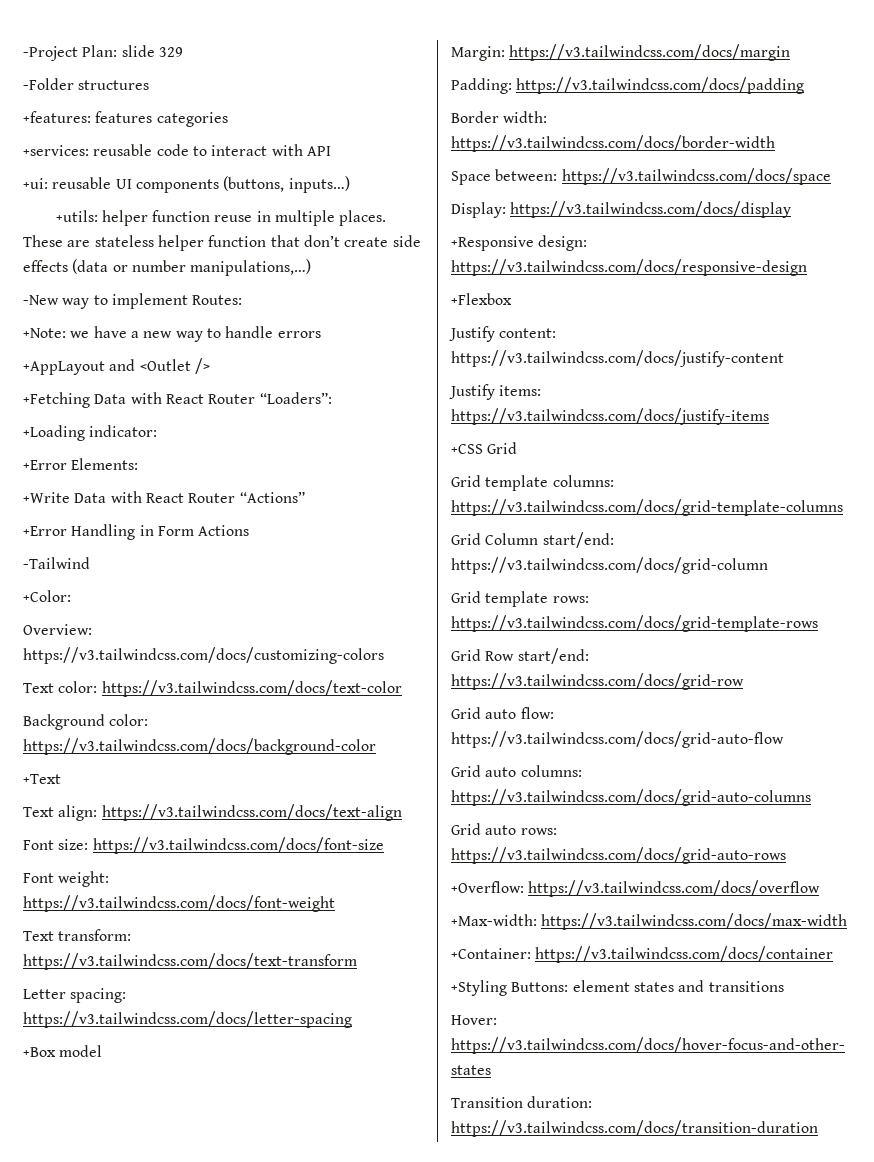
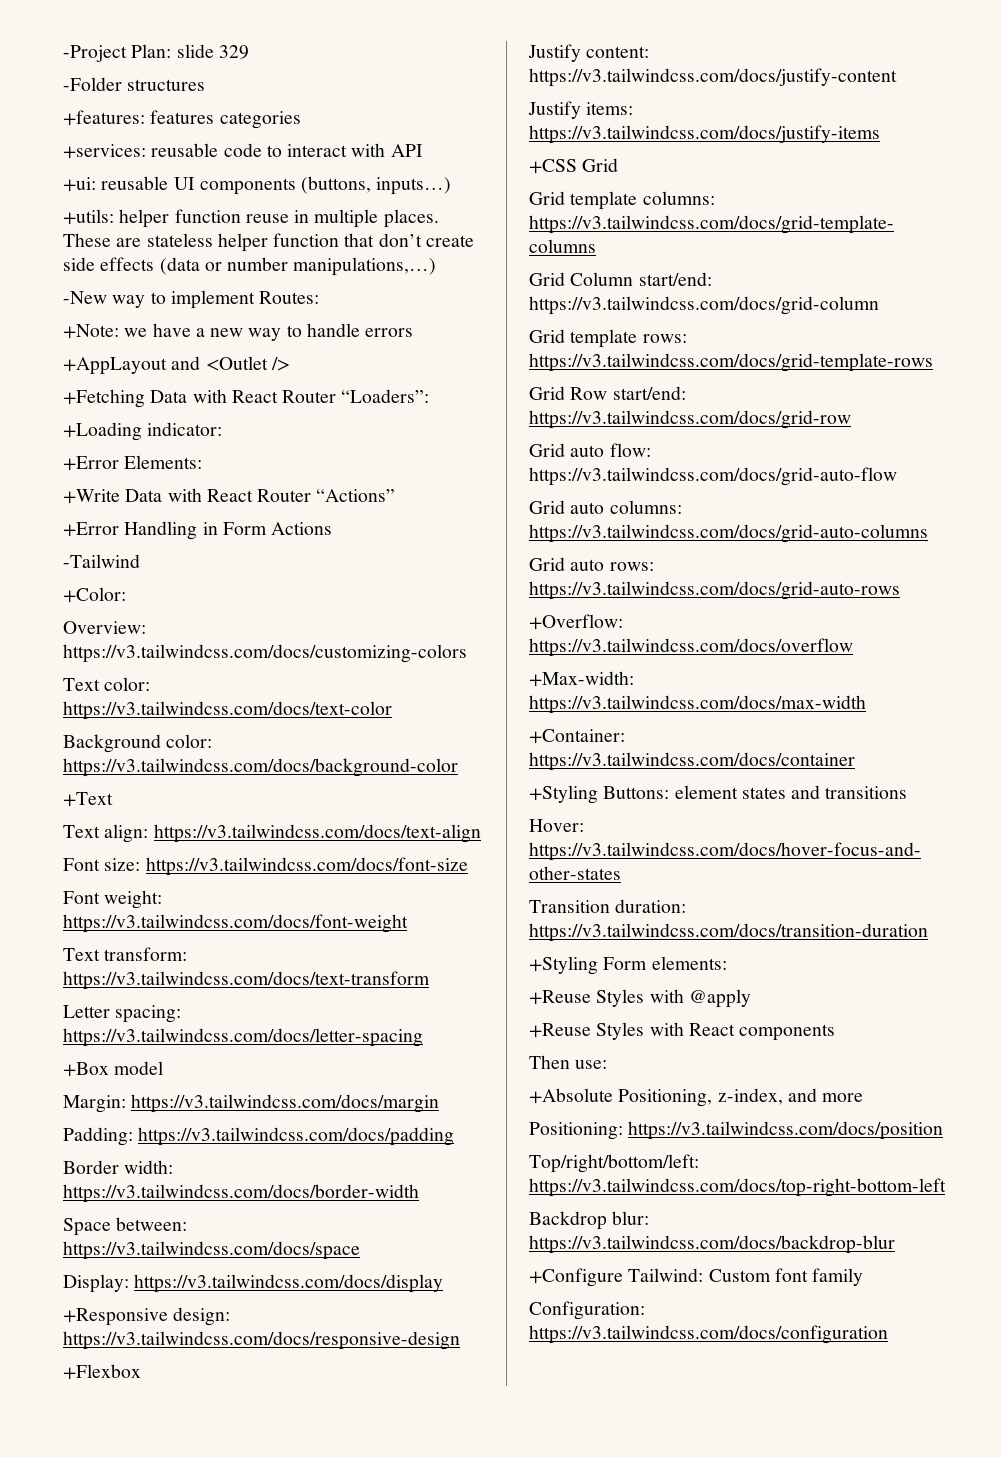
(818, 1128) none -> [529,956,727,975] [529,989,751,1008] [529,1022,836,1041] [529,1055,608,1069] [529,1088,864,1107] [529,1121,944,1140] [529,1154,699,1173] [529,1178,946,1197] [529,1211,650,1230] [529,1235,895,1254] [529,1268,864,1287] [529,1301,645,1320] [529,1325,888,1344] // +Styling Form elements: // +Reuse Styles with @apply // +Reuse Styles with React components // Then use: // +Absolute Positioning, z-index, and more // Positioning: https://v3.tailwindcss.com/docs/position // Top/right/bottom/left: https://v3.tailwindcss.com/docs/top-right-bottom-left // Backdrop blur: https://v3.tailwindcss.com/docs/backdrop-blur // +Configure Tailwind: Custom font family // Configuration: https://v3.tailwindcss.com/docs/configuration

